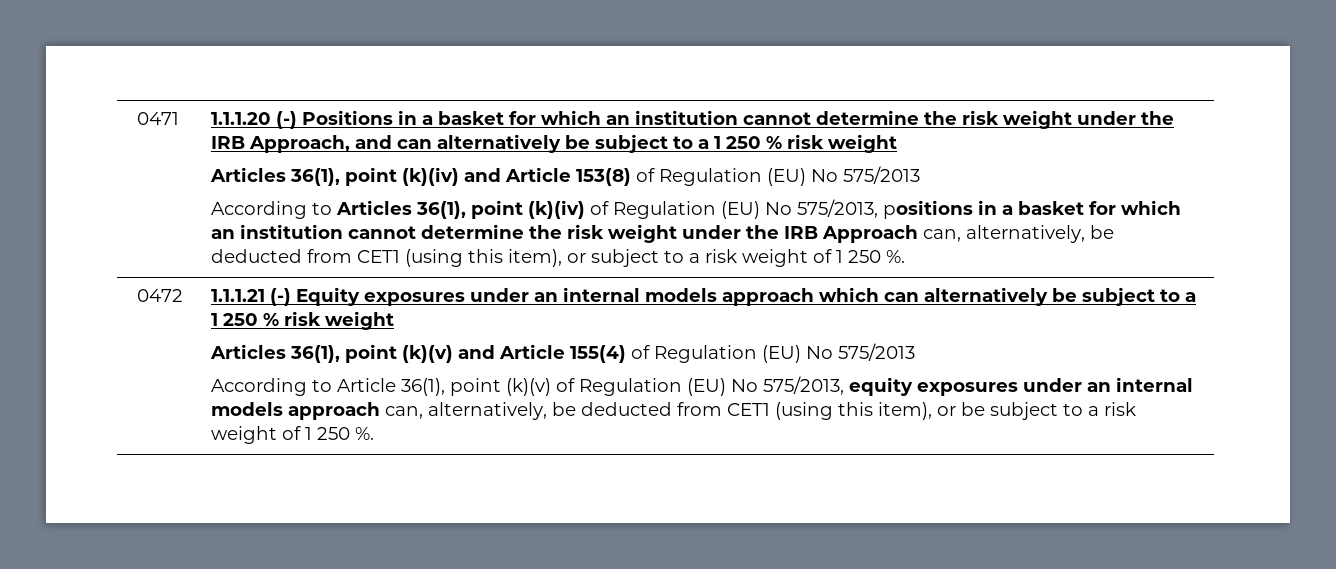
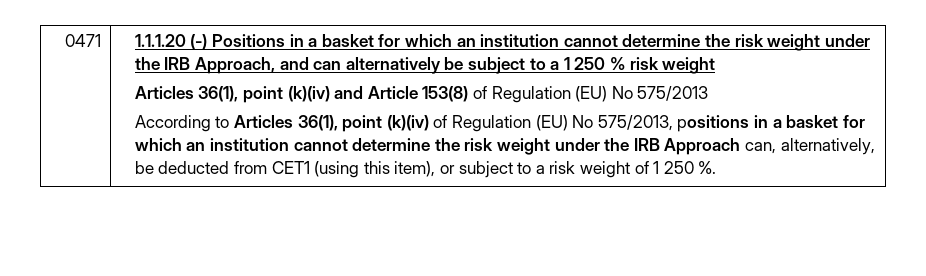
[136,289,183,302] [210,287,1196,306] [210,311,394,330] [209,343,915,363] [210,376,1193,396] [210,402,1136,420] [210,426,374,444] // 0472 | 1.1.1.21 (-) Equity exposures under an internal models approach which can alternatively be subject to a 1 250 % risk weight // Articles 36(1), point (k)(v) and Article 155(4) of Regulation (EU) No 575/2013 // According to Article 36(1), point (k)(v) of Regulation (EU) No 575/2013, equity exposures under an internal models approach can, alternatively, be deducted from CET1 (using this item), or be subject to a risk weight of 1 250 %. -> (717, 167) none

